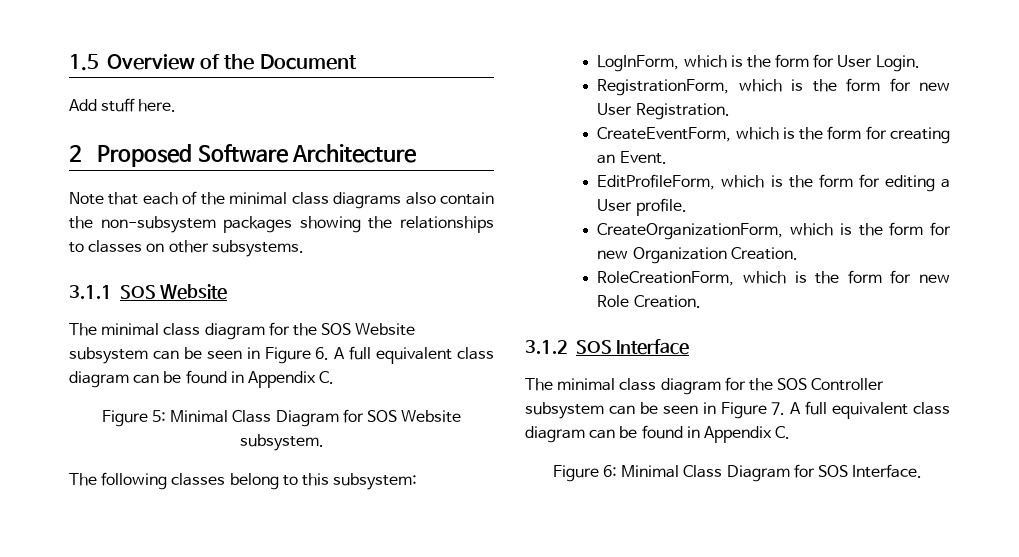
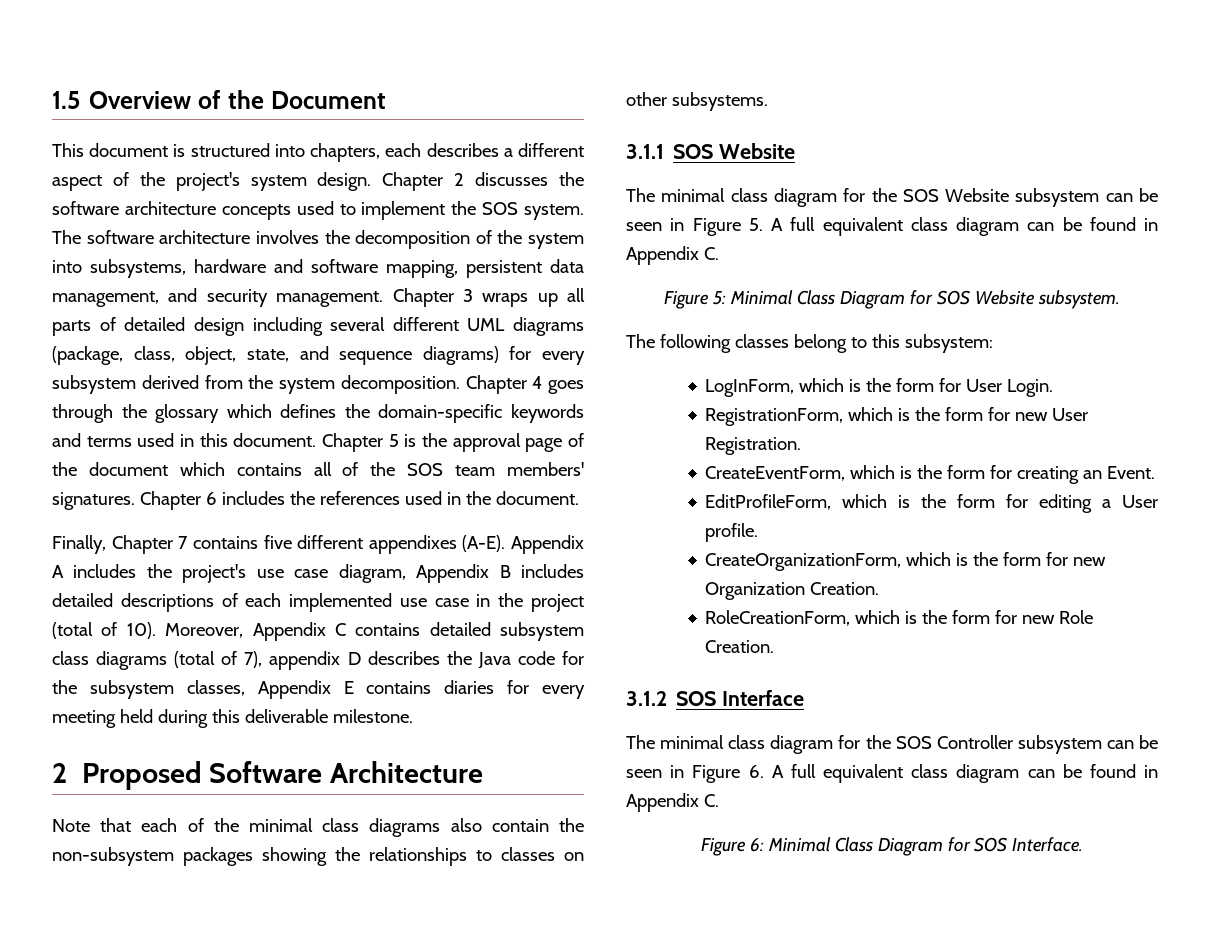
[69,98,177,112] Add stuff here. -> [52,143,584,162] [52,172,585,191] [52,201,584,220] [52,230,584,249] [52,259,584,278] [52,288,585,307] [52,317,584,336] [52,346,585,365] [52,375,584,394] [52,404,584,423] [52,433,584,452] [52,462,585,476] [52,491,579,510] [52,535,584,554] [52,564,584,583] [52,593,584,612] [52,622,584,641] [52,651,584,670] [52,680,585,699] [52,709,413,728] This document is structured into chapters, each describes a different aspect of the project's system design. Chapter 2 discusses the software architecture concepts used to implement the SOS system. The software architecture involves the decomposition of the system into subsystems, hardware and software mapping, persistent data management, and security management. Chapter 3 wraps up all parts of detailed design including several different UML diagrams (package, class, object, state, and sequence diagrams) for every subsystem derived from the system decomposition. Chapter 4 goes through the glossary which defines the domain-specific keywords and terms used in this document. Chapter 5 is the approval page of the document which contains all of the SOS team members' signatures. Chapter 6 includes the references used in the document. // Finally, Chapter 7 contains five different appendixes (A-E). Appendix A includes the project's use case diagram, Appendix B includes detailed descriptions of each implemented use case in the project (total of 10). Moreover, Appendix C contains detailed subsystem class diagrams (total of 7), appendix D describes the Java code for the subsystem classes, Appendix E contains diaries for every meeting held during this deliverable milestone.
[315,347,330,360] 6. -> [748,218,763,231] 5.
[771,402,786,415] 7. -> [748,765,764,778] 6.

